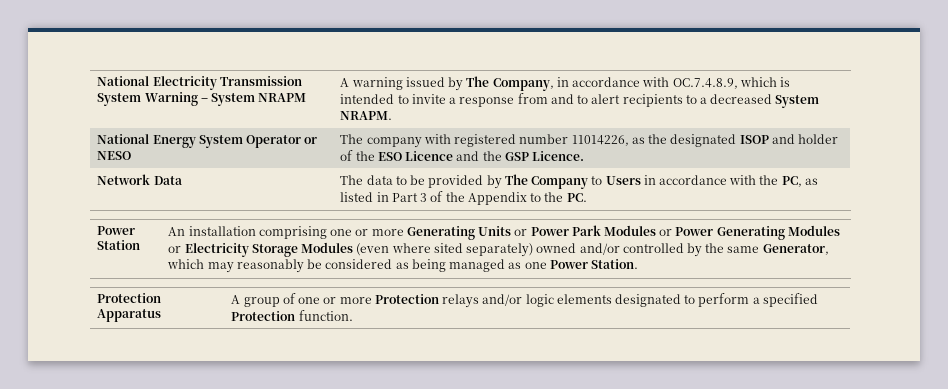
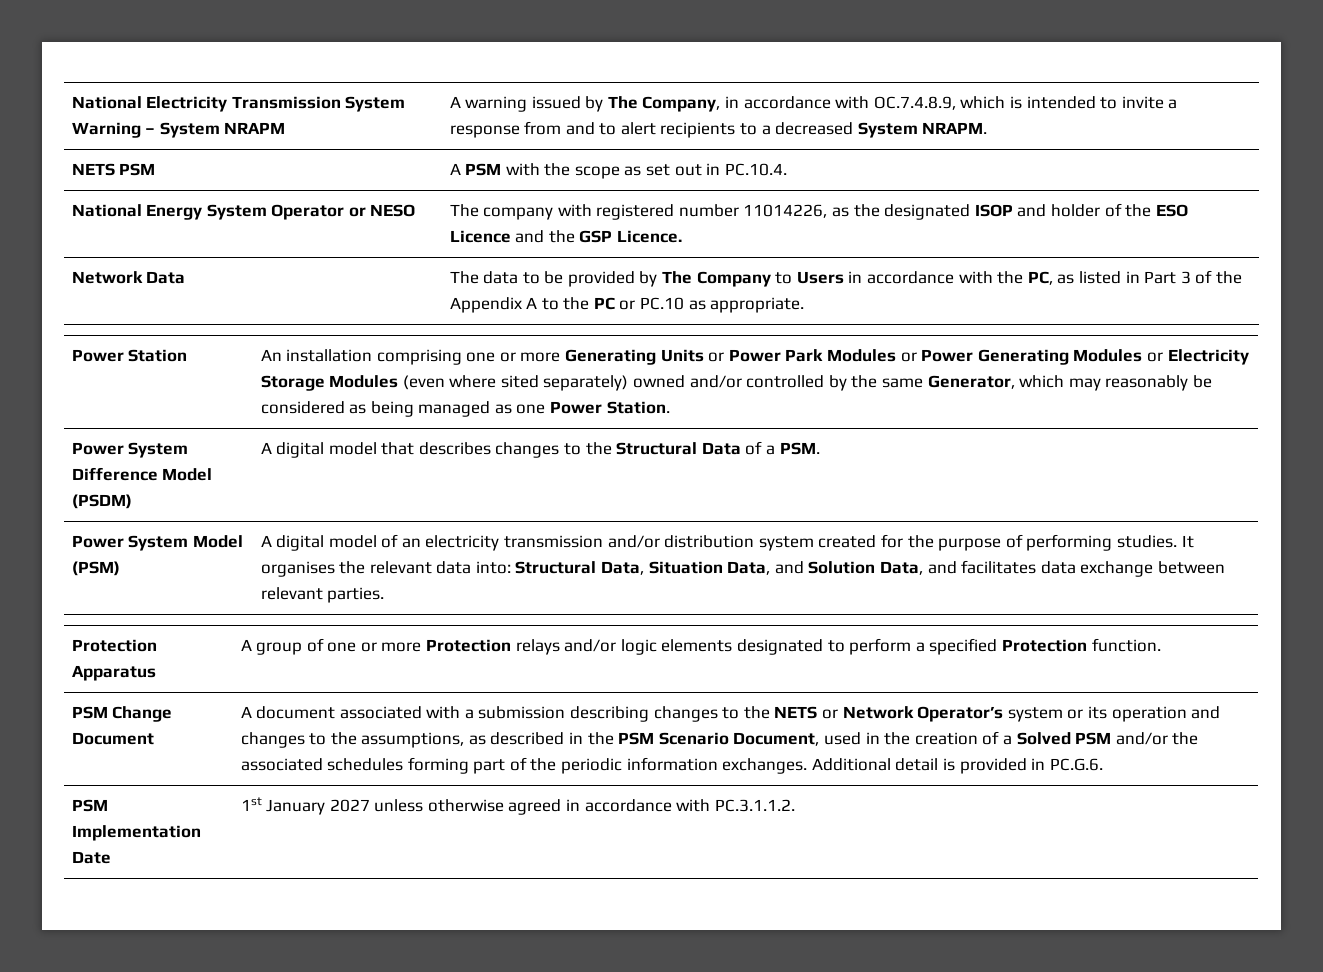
(393, 115) none -> [71,163,156,176] [449,163,787,179] // NETS PSM | A PSM with the scope as set out in PC.10.4.
[530,192,587,202] to the PC. -> [526,297,805,313] A to the PC or PC.10 as appropriate.
(638, 264) none -> [71,442,189,458] [71,467,213,481] [71,494,132,509] [260,441,820,458] [71,535,243,551] [71,561,120,576] [260,534,1194,551] [260,560,1225,577] [260,587,385,603] // Power System Difference Model (PSDM) | A digital model that describes changes to the Structural Data of a PSM. // Power System Model (PSM) | A digital model of an electricity transmission and/or distribution system created for the purpose of performing studies. It organises the relevant data into: Structural Data, Situation Data, and Solution Data, and facilitates data exchange between relevant parties.
(353, 315) none -> [71,706,173,722] [71,732,154,745] [240,706,1221,722] [240,731,1199,748] [240,757,1103,774] [71,799,108,812] [71,825,201,841] [71,851,111,864] [240,797,795,815] // PSM Change Document | A document associated with a submission describing changes to the NETS or Network Operator’s system or its operation and changes to the assumptions, as described in the PSM Scenario Document, used in the creation of a Solved PSM and/or the associated schedules forming part of the periodic information exchanges. Additional detail is provided in PC.G.6. // PSM Implementation Date | 1st January 2027 unless otherwise agreed in accordance with PC.3.1.1.2.

